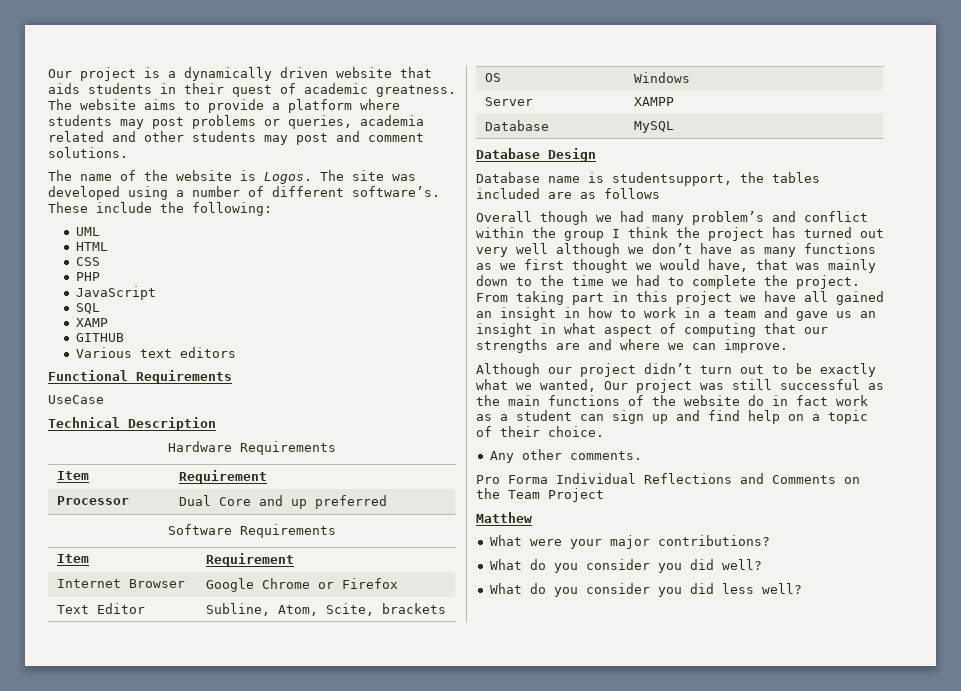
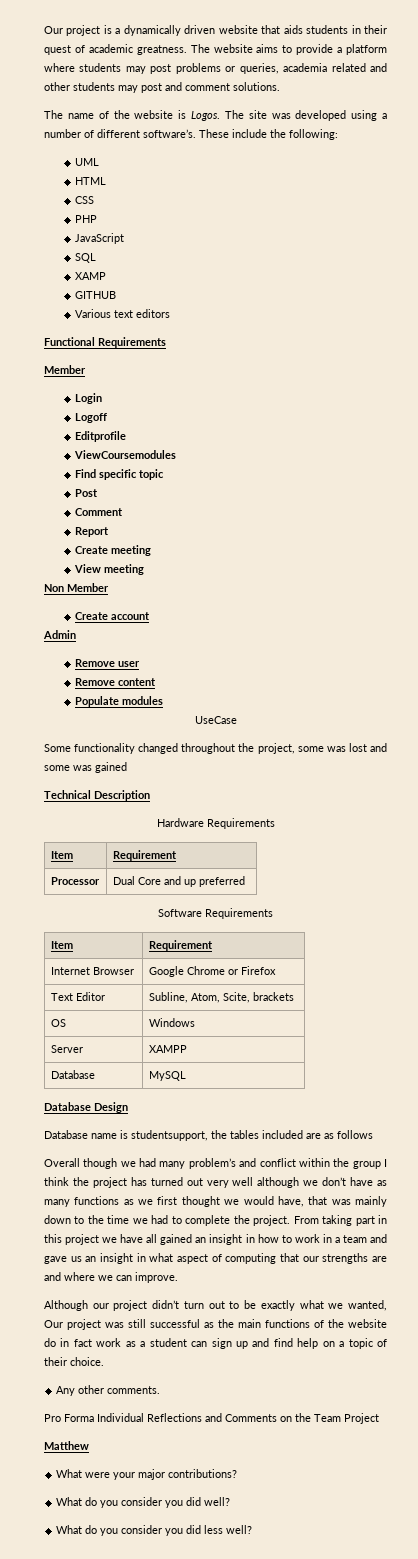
[48,395,104,404] UseCase -> [44,365,86,374] [74,393,102,404] [74,413,107,423] [74,431,126,442] [73,450,176,459] [74,469,164,480] [74,489,98,497] [74,508,123,516] [74,527,109,537] [74,545,151,556] [73,564,144,575] [44,583,109,592] [74,612,150,620] [43,630,76,639] [74,659,140,667] [74,678,156,686] [74,696,163,707] [194,716,237,724] [44,743,387,754] [44,762,127,773] Member // Login // Logoff // Editprofile // ViewCoursemodules // Find specific topic // Post // Comment // Report // Create meeting // View meeting // Non Member // Create account // Admin // Remove user // Remove content // Populate modules // UseCase // Some functionality changed throughout the project, some was lost and some was gained

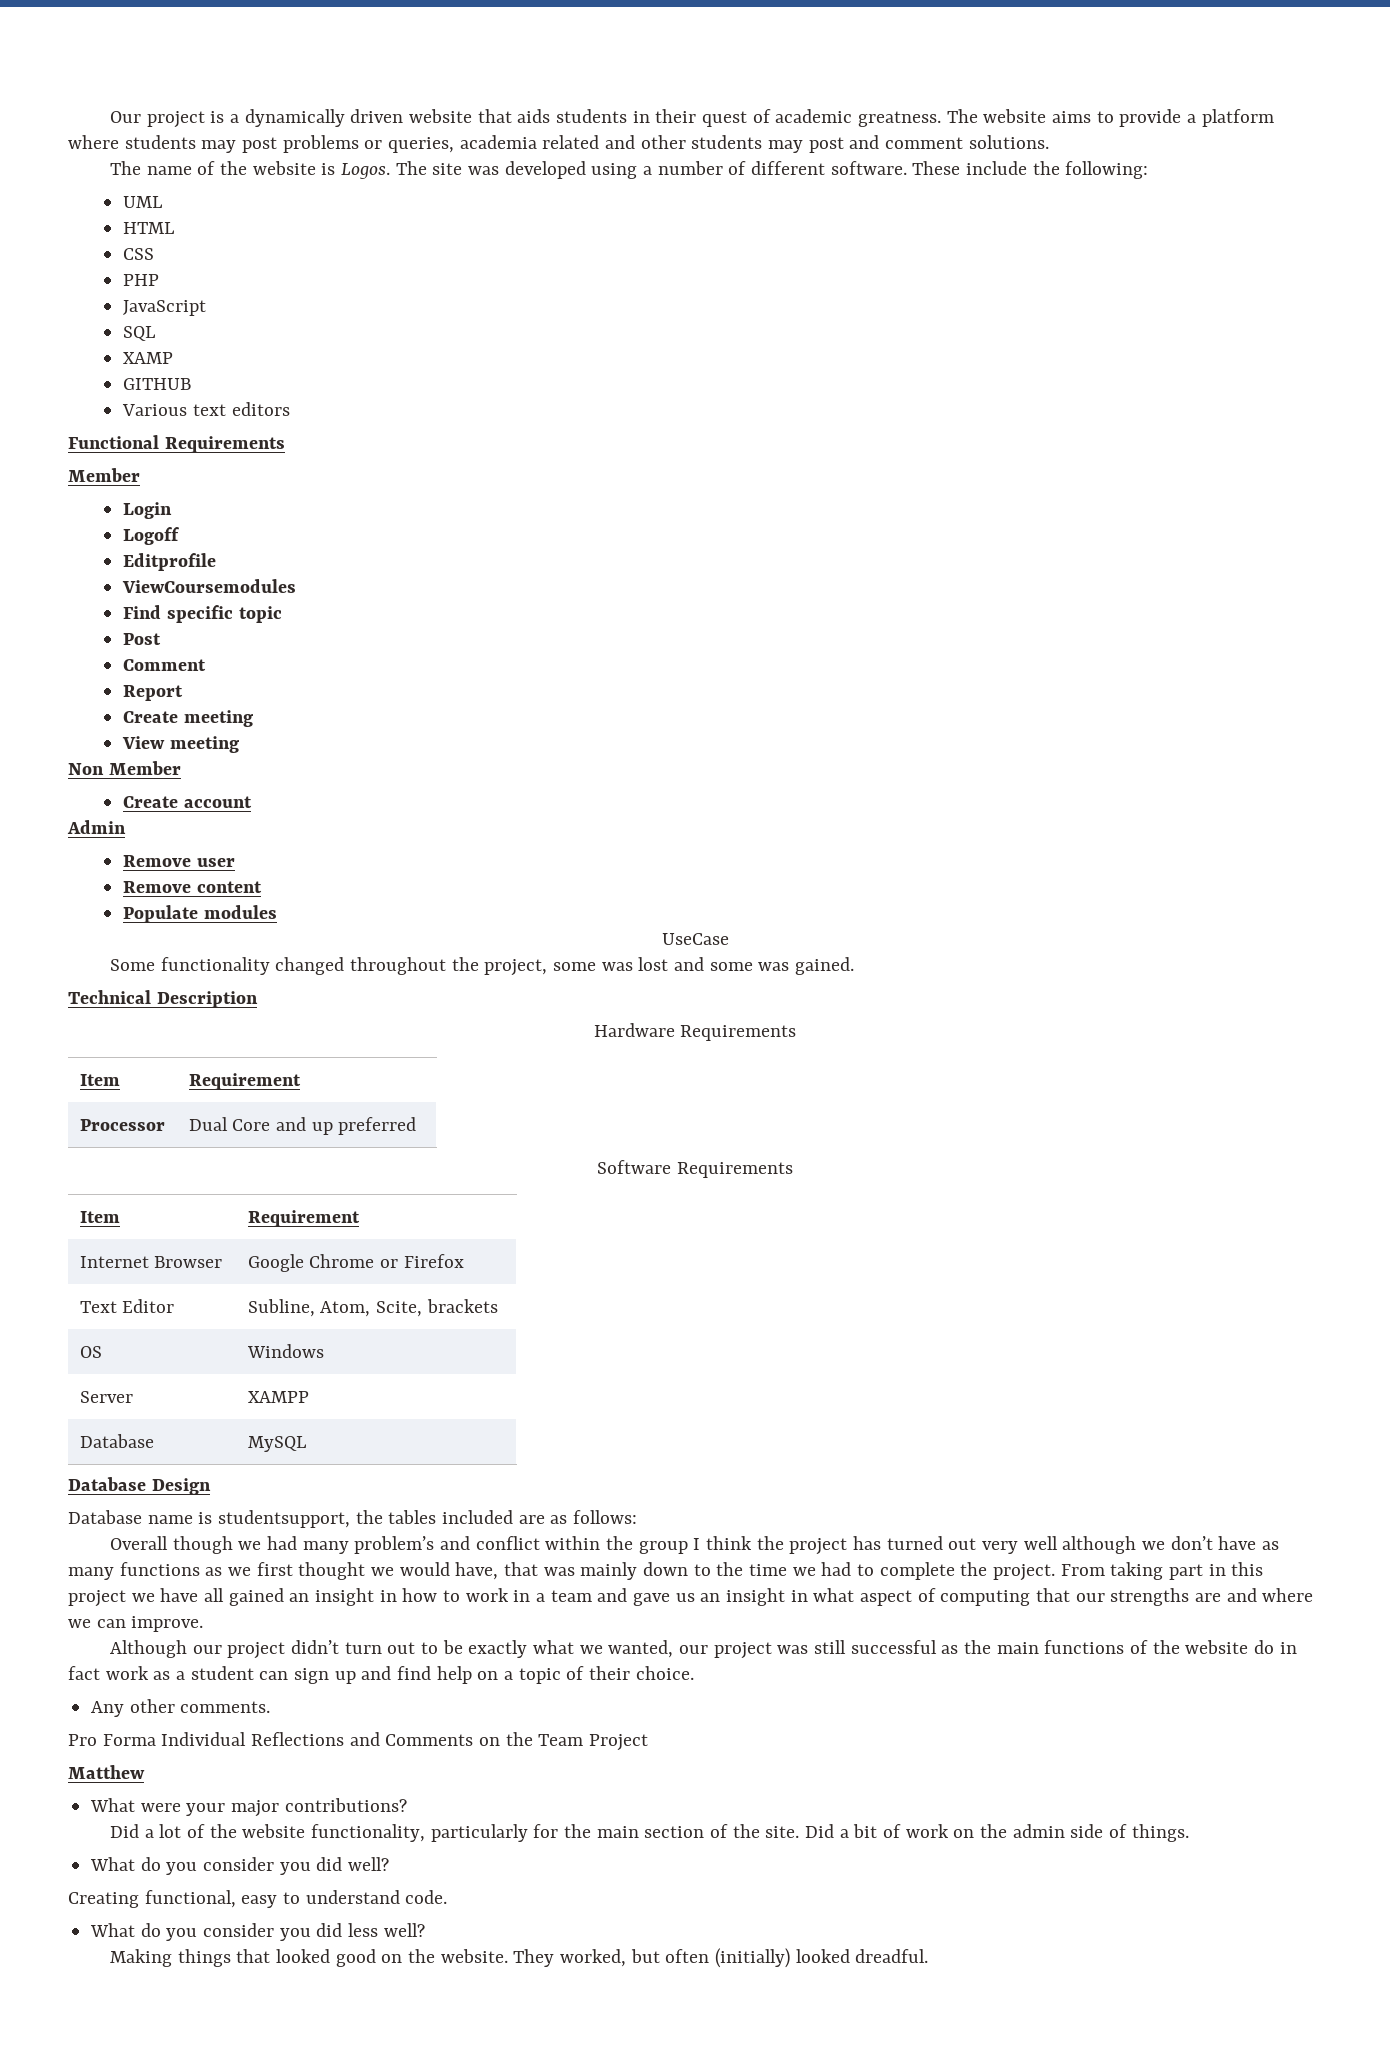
[143,129,196,138] software’s. -> [830,161,907,175] software.
[95,762,127,773] gained -> [794,957,854,975] gained.
[337,1130,373,1139] follows -> [573,1510,638,1524] follows:
[44,1320,63,1328] Our -> [678,1645,708,1654] our
(238, 1473) none -> [109,1824,1189,1842] // Did a lot of the website functionality, particularly for the main section of the site. Did a bit of work on the admin side of things.
(231, 1501) none -> [68,1890,448,1908] // Creating functional, easy to understand code.
(253, 1529) none -> [109,1948,929,1968] // Making things that looked good on the website. They worked, but often (initially) looked dreadful.

